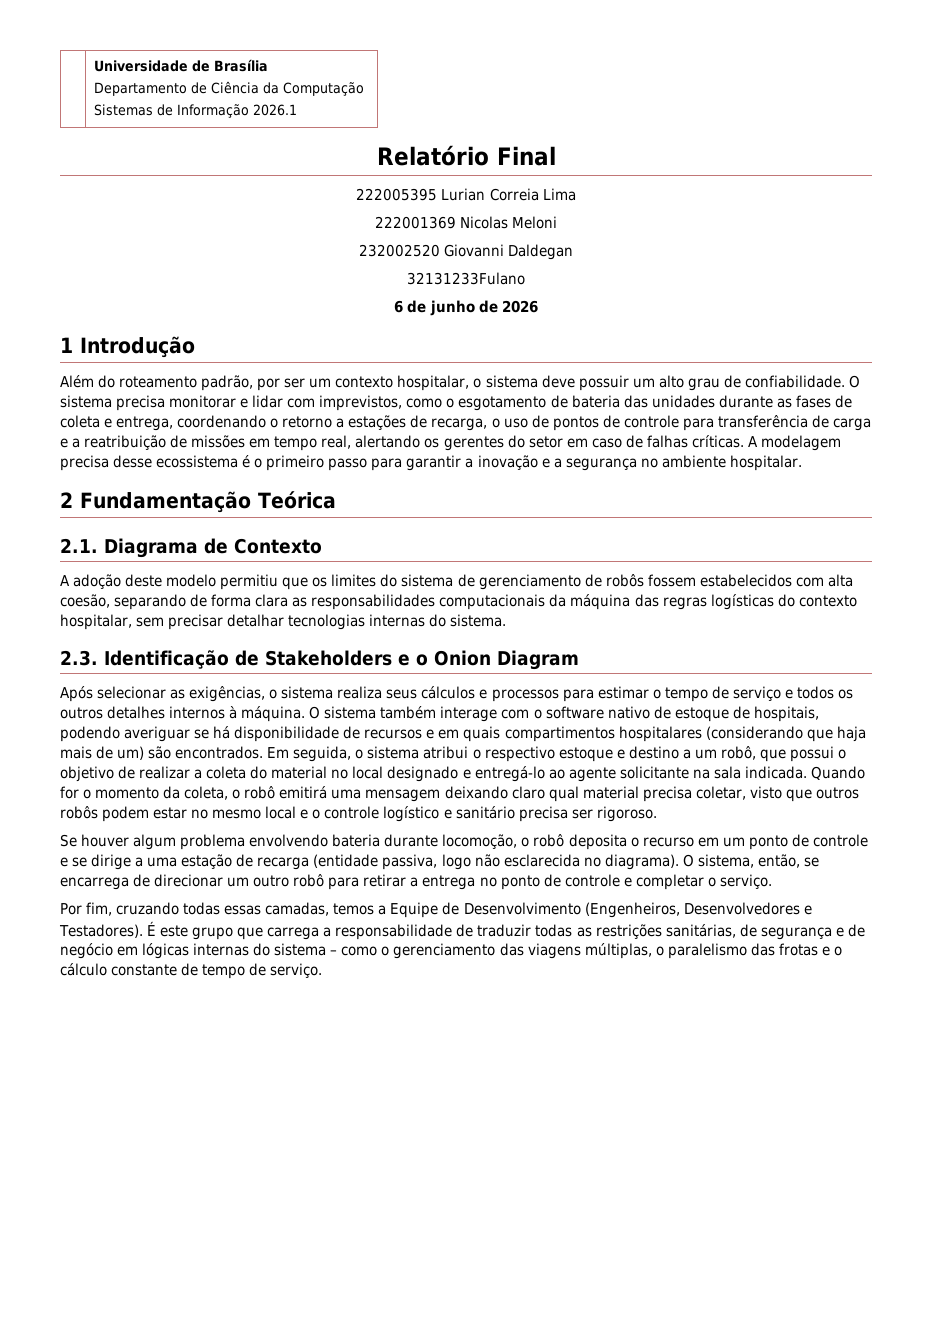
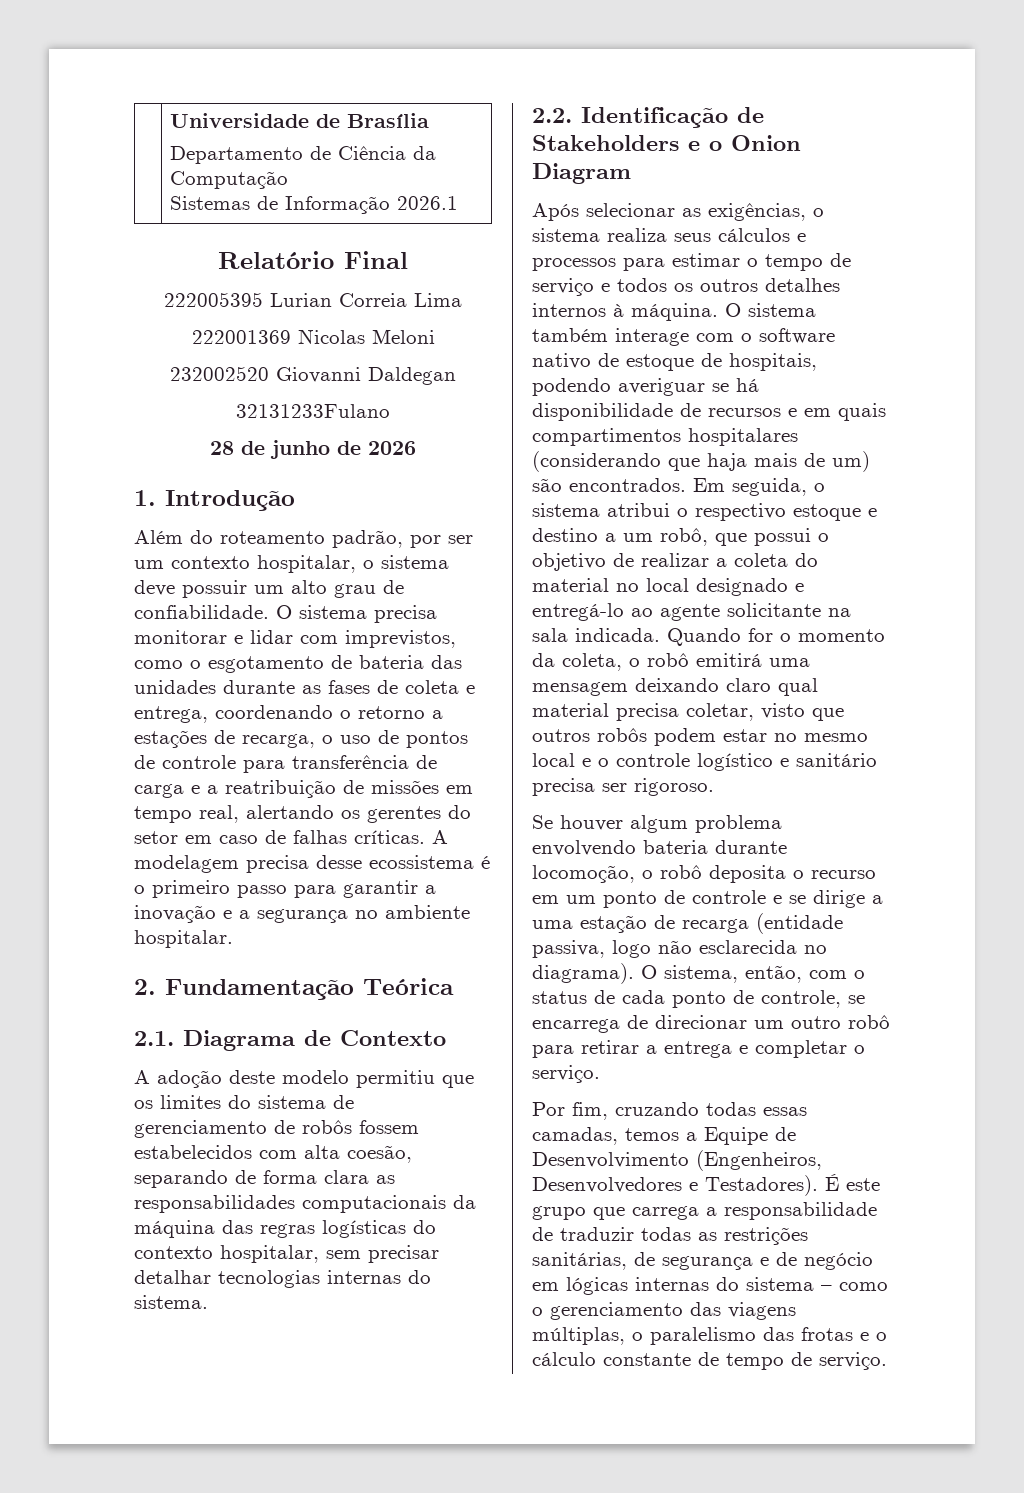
[394,300,404,313] 6 -> [210,441,234,455] 28
[60,337,73,353] 1 -> [134,490,156,506] 1.
[60,492,73,508] 2 -> [134,979,156,995] 2.
[60,650,98,666] 2.3. -> [532,108,572,123] 2.2.
(800, 861) none -> [809,970,865,979] [532,990,841,1008] com o status de cada ponto de controle,
[479,874,620,890] no ponto de controle -> (732, 1049) none

